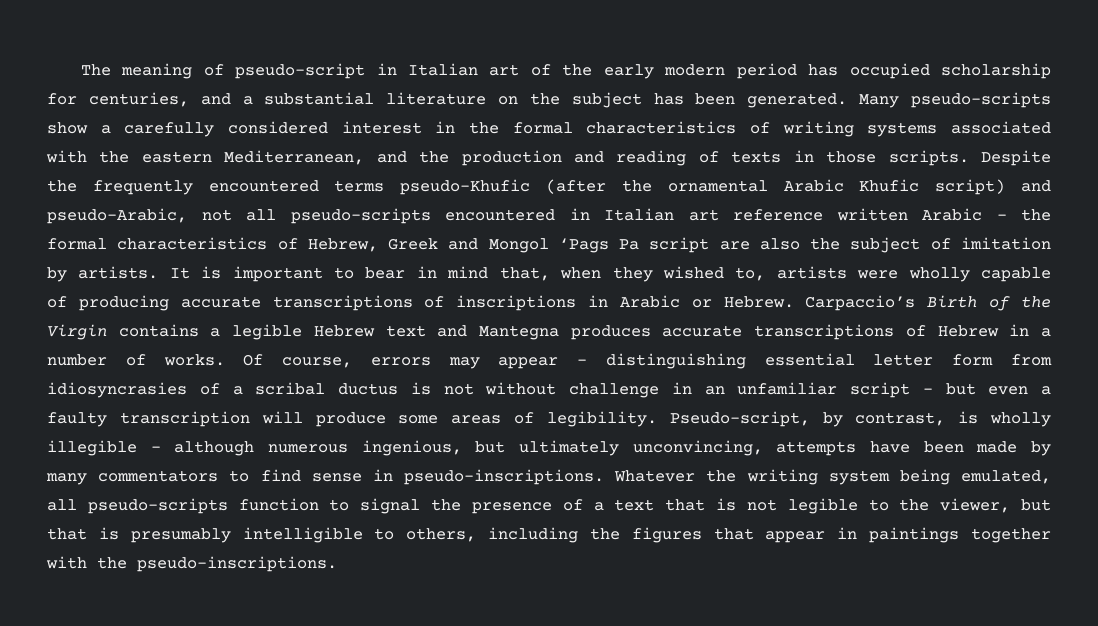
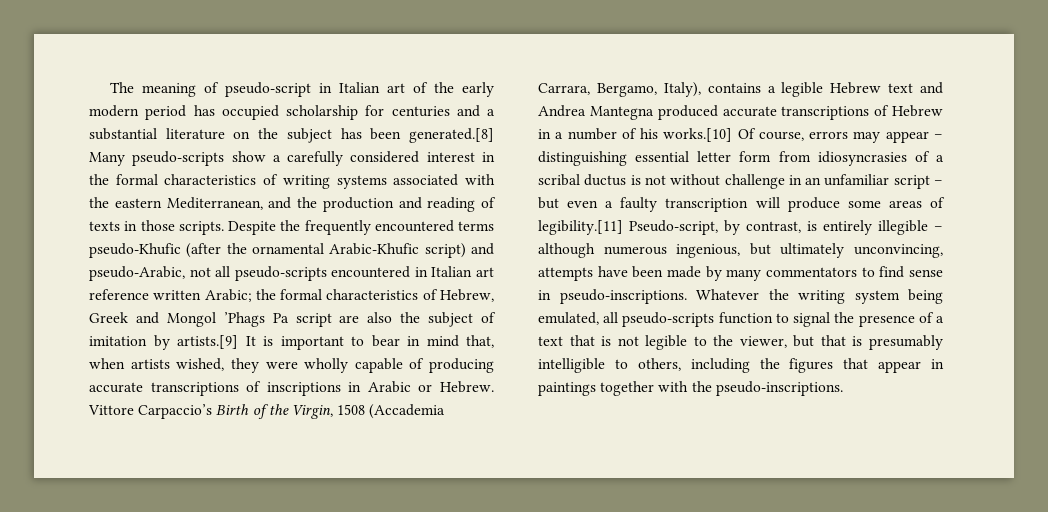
[88,92,189,107] centuries, -> [391,106,450,117] centuries
[747,93,848,108] generated. -> [409,128,495,143] generated.[8]
[783,179,920,192] Arabic Khufic -> [329,243,420,255] Arabic-Khufic
[922,208,1007,221] Arabic – -> [204,289,252,302] Arabic;
[558,238,609,253] ‘Pags -> [223,312,265,327] ’Phags
[78,266,159,279] artists. -> [177,335,238,349] artists.[9]
[612,266,847,282] they wished to, artists -> [130,358,259,373] artists wished, they
(794, 302) none -> [88,405,134,415] Vittore
[47,324,107,340] Virgin -> [291,404,446,419] [538,82,701,97] Virgin, 1508 (Accademia Carrara, Bergamo, Italy),
[479,325,651,340] Mantegna produces -> [538,105,718,120] Andrea Mantegna produced
[163,354,225,366] works. -> [640,128,733,142] his works.[10]
[546,411,657,427] legibility. -> [538,220,623,235] legibility.[11]
[990,412,1051,427] wholly -> [823,220,872,235] entirely

